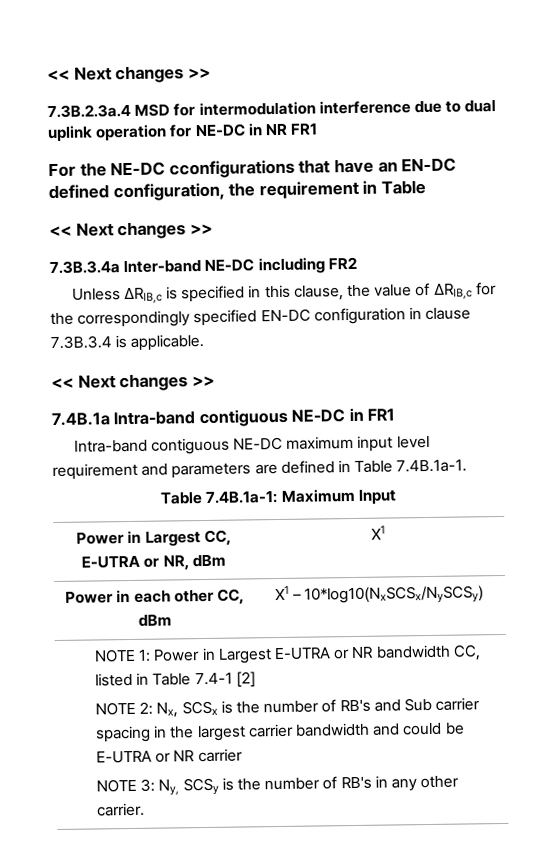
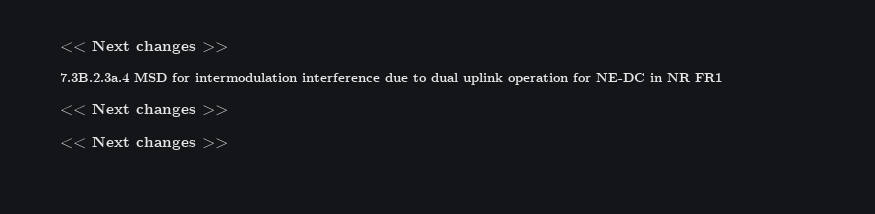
[48,157,457,179] [48,179,426,202] [49,221,213,240] [49,256,357,275] [71,282,497,305] [50,307,472,328] [50,333,205,351] [51,373,215,392] [51,407,396,428] [73,435,430,455] [52,459,468,481] [160,488,397,505] [76,529,231,547] [81,554,226,571] [371,525,386,540] [65,588,244,605] [137,614,172,627] [274,585,485,605] [94,644,481,664] [95,671,256,688] [95,697,481,718] [95,722,465,743] [96,748,243,764] [96,775,460,796] [97,802,146,817] For the NE-DC cconfigurations that have an EN-DC defined configuration, the requirement in Table // << Next changes >> // 7.3B.3.4a Inter-band NE-DC including FR2 // Unless ΔRIB,c is specified in this clause, the value of ΔRIB,c for the correspondingly specified EN-DC configuration in clause 7.3B.3.4 is applicable. // << Next changes >> // 7.4B.1a Intra-band contiguous NE-DC in FR1 // Intra-band contiguous NE-DC maximum input level requirement and parameters are defined in Table 7.4B.1a-1. // Table 7.4B.1a-1: Maximum Input // Power in Largest CC, E-UTRA or NR, dBm | X1 // Power in each other CC, dBm | X1 – 10*log10(NxSCSx/NySCSy) // NOTE 1: Power in Largest E-UTRA or NR bandwidth CC, listed in Table 7.4-1 [2] // NOTE 2: Nx, SCSx is the number of RB's and Sub carrier spacing in the largest carrier bandwidth and could be E-UTRA or NR carrier // NOTE 3: Ny, SCSy is the number of RB's in any other carrier. -> [60,103,228,117] [60,136,228,150] << Next changes >> // << Next changes >>

